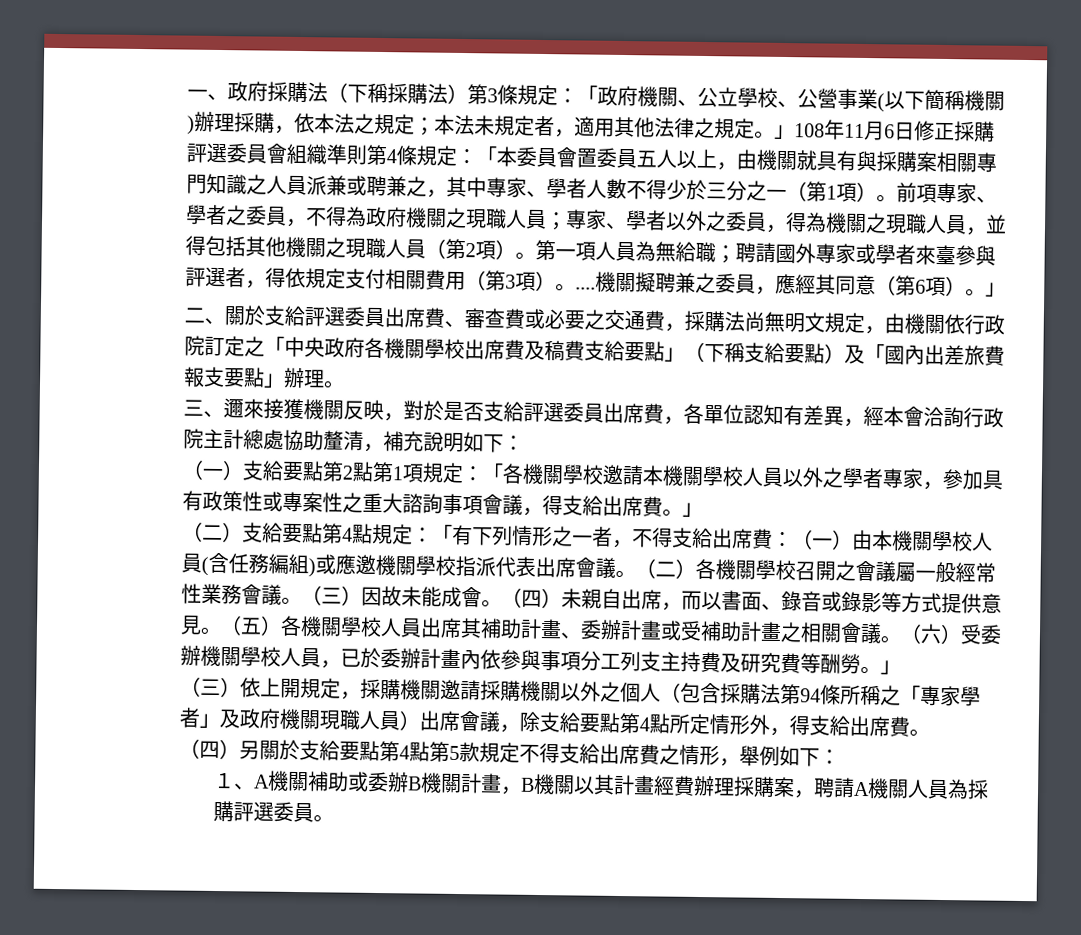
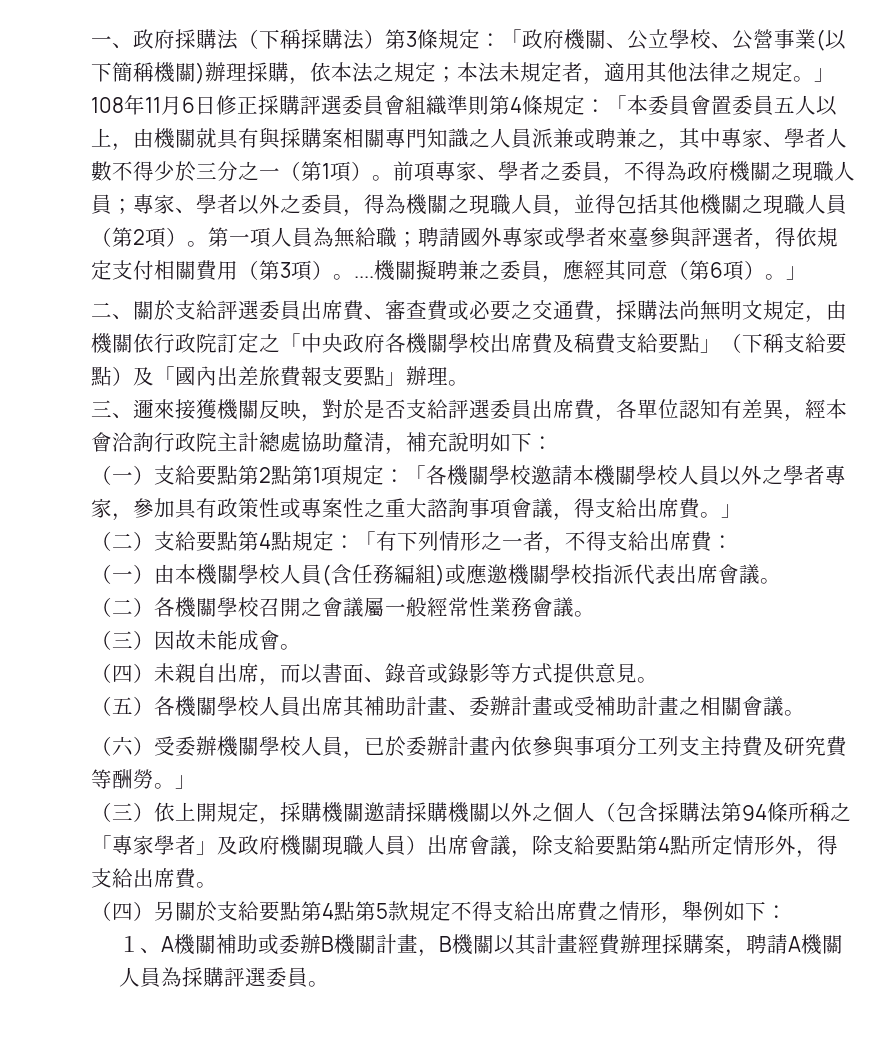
(793, 539) none -> (734, 542) //
(636, 574) none -> (782, 581) //
(302, 601) none -> (596, 614) //
(502, 603) none -> (302, 647) //
(221, 631) none -> (659, 680) //
(901, 639) none -> (806, 713) //

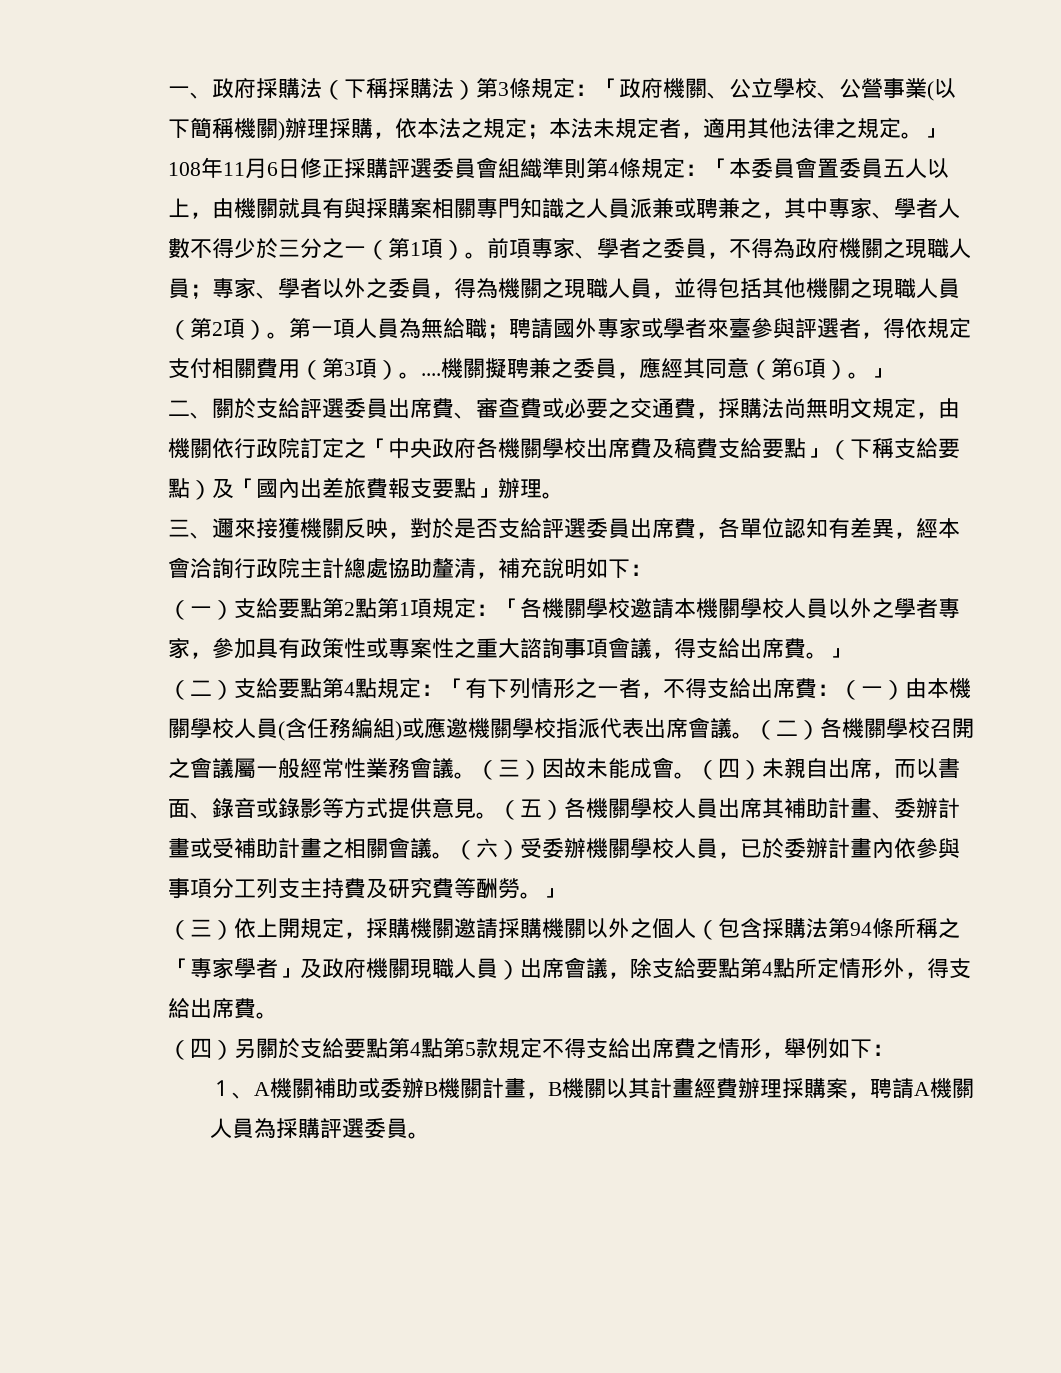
(734, 542) // -> (839, 690) none
(782, 581) // -> (754, 735) none
(596, 614) // -> (476, 775) none
(302, 647) // -> (696, 775) none
(659, 680) // -> (498, 815) none
(806, 713) // -> (454, 855) none

